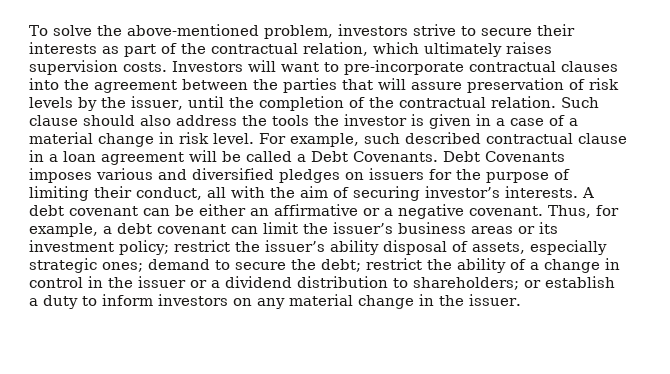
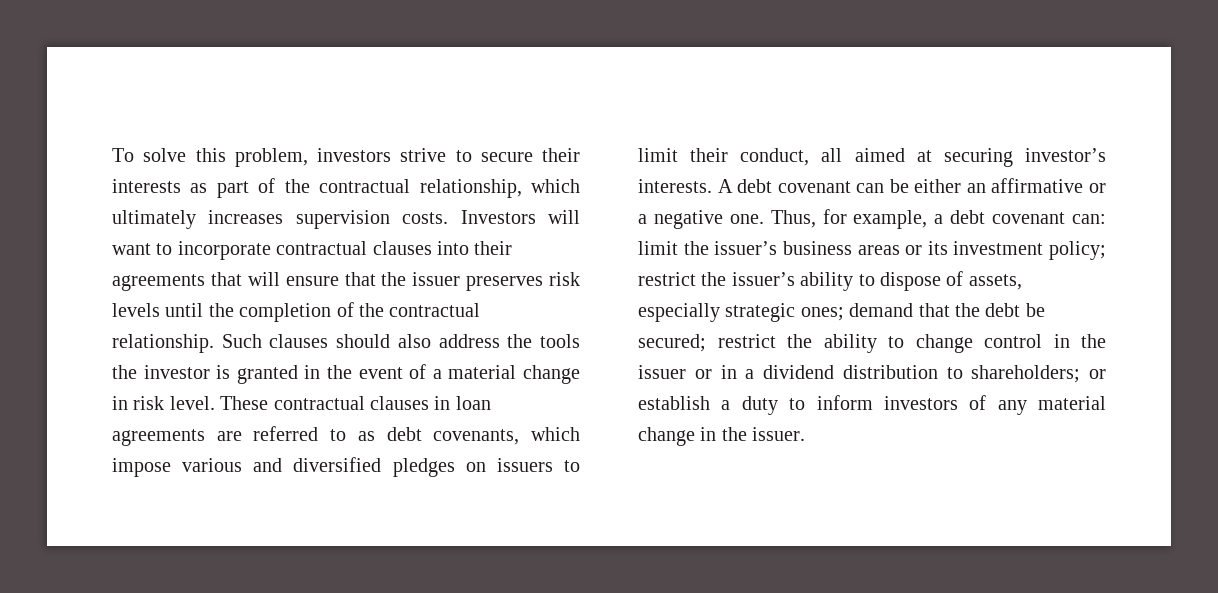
[96,24,259,36] the above-mentioned -> [195,148,226,162] this
[303,42,368,56] relation, -> [419,179,522,198] relationship,
[506,42,552,54] raises -> [208,210,284,224] increases
[344,60,464,75] pre-incorporate -> [177,241,271,260] incorporate
[64,78,619,93] [29,96,183,111] the agreement between the parties that will assure preservation of risk levels by the issuer, -> [474,241,513,255] [112,272,580,291] [112,303,160,317] their agreements that will ensure that the issuer preserves risk levels
[490,96,599,108] [29,115,78,126] relation. Such clause -> [112,334,329,353] relationship. Such clauses
[429,114,544,129] given in a case -> [236,365,403,384] granted in the event
[259,132,627,147] [29,150,565,165] [29,168,92,183] For example, such described contractual clause in a loan agreement will be called a Debt Covenants. Debt Covenants imposes -> [220,396,491,410] [112,426,580,446] [112,458,171,477] These contractual clauses in loan agreements are referred to as debt covenants, which impose
[429,169,570,183] [29,186,349,201] for the purpose of limiting their conduct, all with the aim of -> [564,460,581,472] [638,148,932,166] to limit their conduct, all aimed at
[469,206,543,216] covenant. -> [729,214,764,224] one.
[231,226,258,234] can -> [1072,214,1106,224] can:
[383,240,447,255] disposal -> [858,272,941,291] to dispose
[215,258,620,273] to secure the debt; restrict the ability of a change in -> [918,303,1045,317] [638,334,973,353] that the debt be secured; restrict the ability to change
(207, 284) none -> [720,365,737,379] in
[233,298,252,306] on -> [969,395,987,410] of

